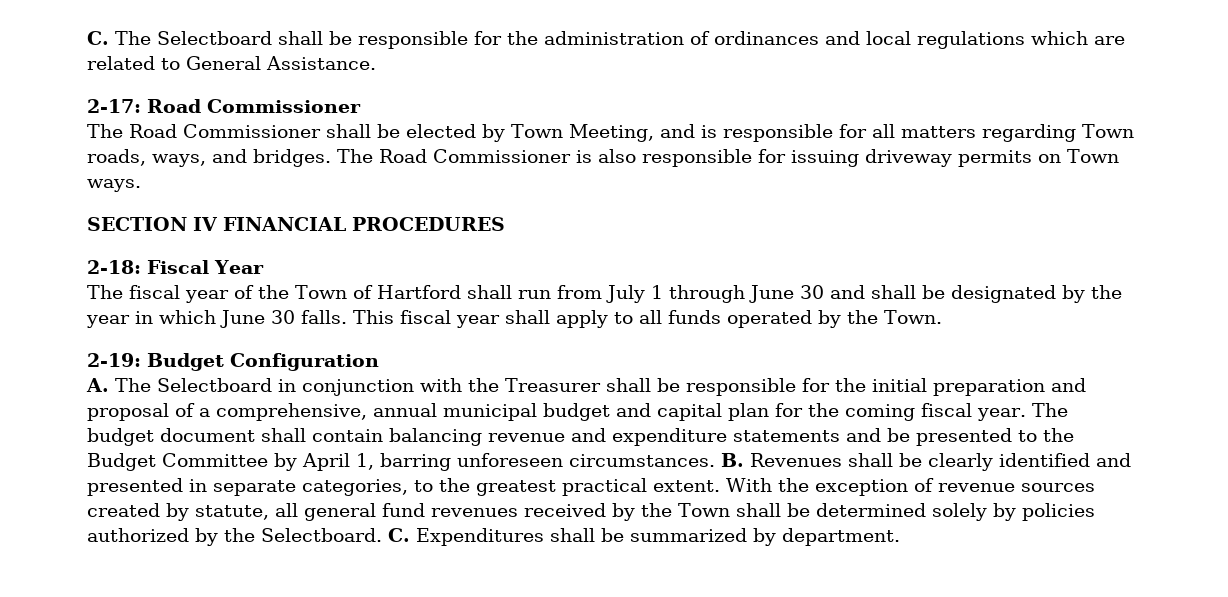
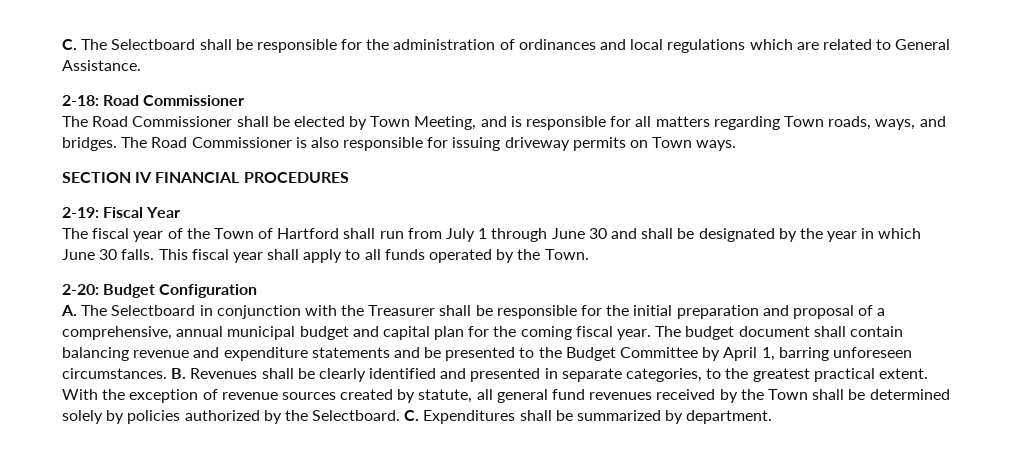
[87,99,141,113] 2-17: -> [62,95,99,106] 2-18:
[87,260,141,274] 2-18: -> [62,207,99,218] 2-19:
[87,353,141,367] 2-19: -> [62,284,99,295] 2-20:

